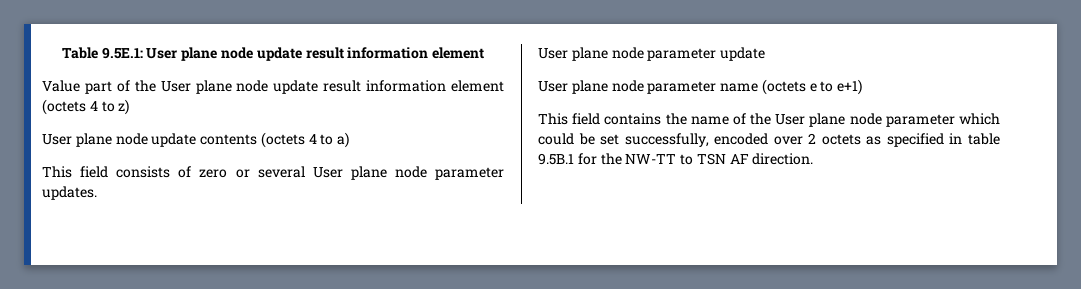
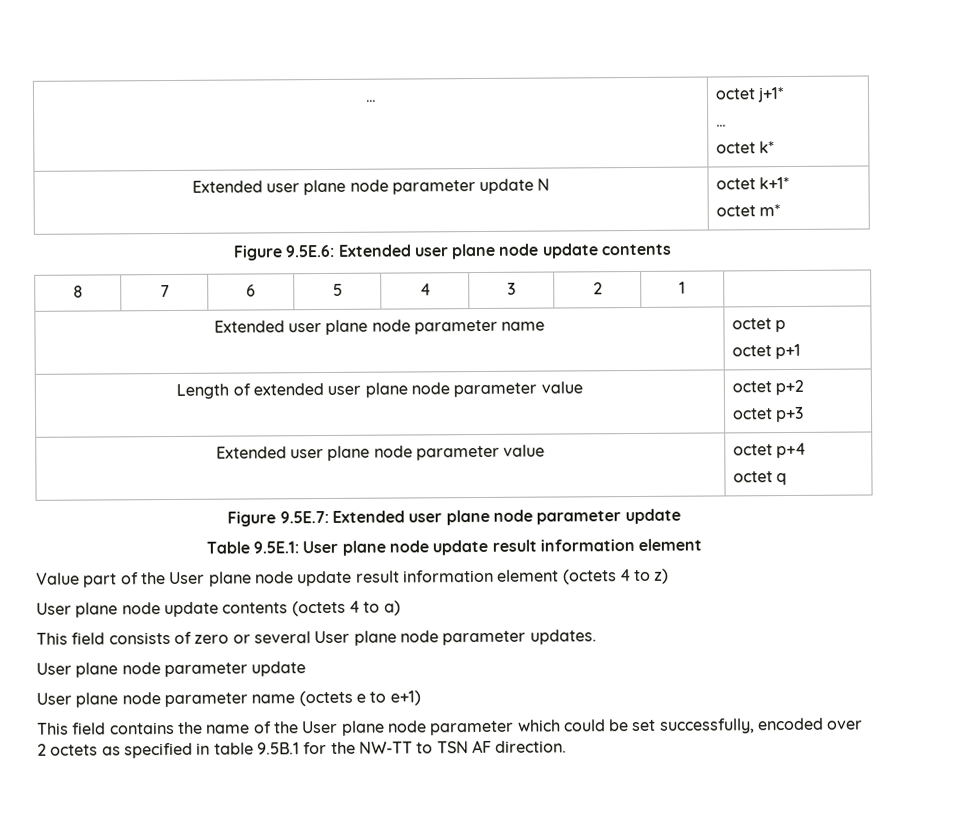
(61, 53) none -> [365,99,377,102] [714,87,784,103] [715,124,727,127] [715,141,774,154] [191,178,551,196] [715,177,789,190] [715,204,780,217] [232,243,673,261] [73,285,83,298] [159,285,170,298] [246,284,256,297] [332,283,343,296] [419,283,431,296] [507,282,516,295] [592,282,603,295] [679,281,686,294] [213,319,546,335] [731,318,786,333] [731,343,801,360] [176,381,583,399] [731,379,804,396] [732,406,804,423] [215,444,546,461] [732,442,806,459] [732,471,787,486] [227,508,681,527] … | octet j+1* // … // octet k* // Extended user plane node parameter update N | octet k+1* // octet m* // Figure 9.5E.6: Extended user plane node update contents // 8 | 7 | 6 | 5 | 4 | 3 | 2 | 1 | // Extended user plane node parameter name | octet p // octet p+1 // Length of extended user plane node parameter value | octet p+2 // octet p+3 // Extended user plane node parameter value | octet p+4 // octet q // Figure 9.5E.7: Extended user plane node parameter update //

